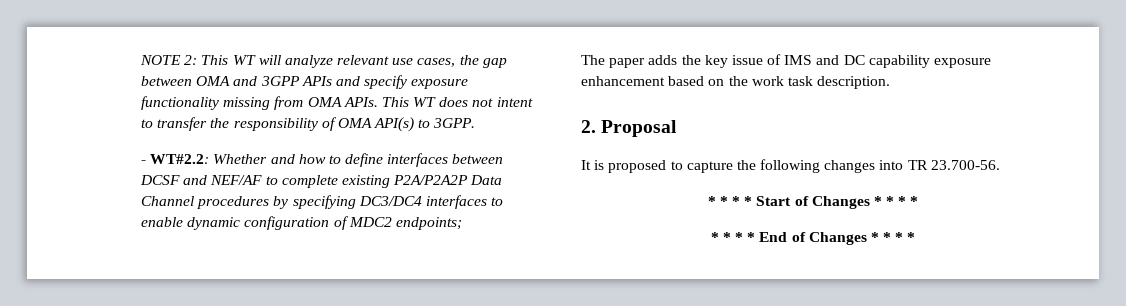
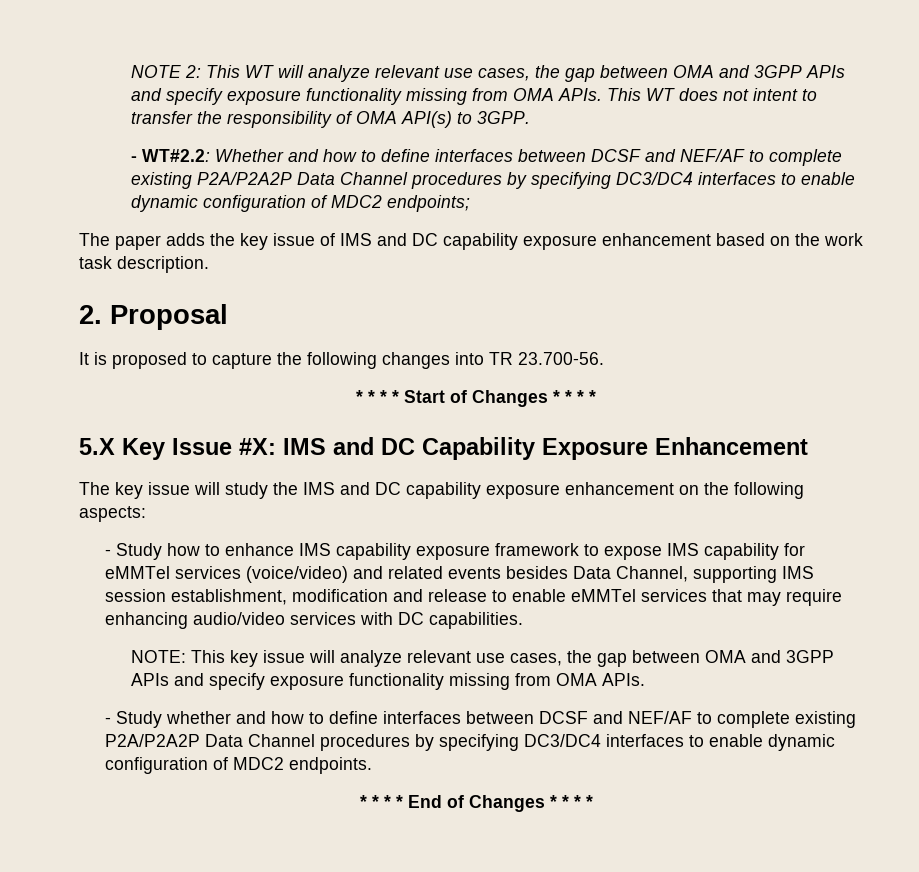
(919, 201) none -> [79,437,808,460] [79,482,804,499] [79,506,146,522] [105,543,806,560] [105,566,815,583] [105,589,843,606] [105,612,524,629] [131,650,835,667] [131,673,646,690] [105,711,857,728] [105,734,836,751] [105,757,373,774] // 5.X Key Issue #X: IMS and DC Capability Exposure Enhancement // The key issue will study the IMS and DC capability exposure enhancement on the following aspects: // - Study how to enhance IMS capability exposure framework to expose IMS capability for eMMTel services (voice/video) and related events besides Data Channel, supporting IMS session establishment, modification and release to enable eMMTel services that may require enhancing audio/video services with DC capabilities. // NOTE: This key issue will analyze relevant use cases, the gap between OMA and 3GPP APIs and specify exposure functionality missing from OMA APIs. // - Study whether and how to define interfaces between DCSF and NEF/AF to complete existing P2A/P2A2P Data Channel procedures by specifying DC3/DC4 interfaces to enable dynamic configuration of MDC2 endpoints.

